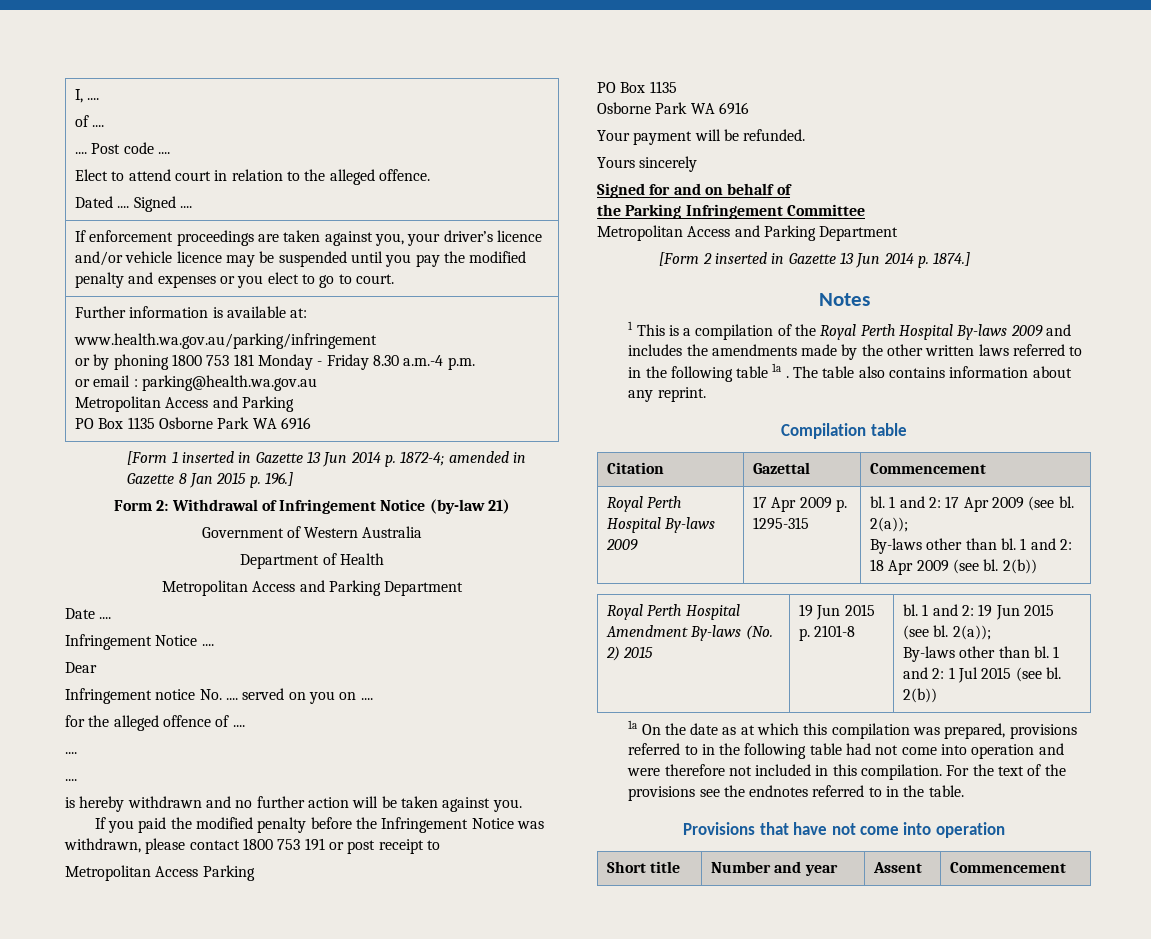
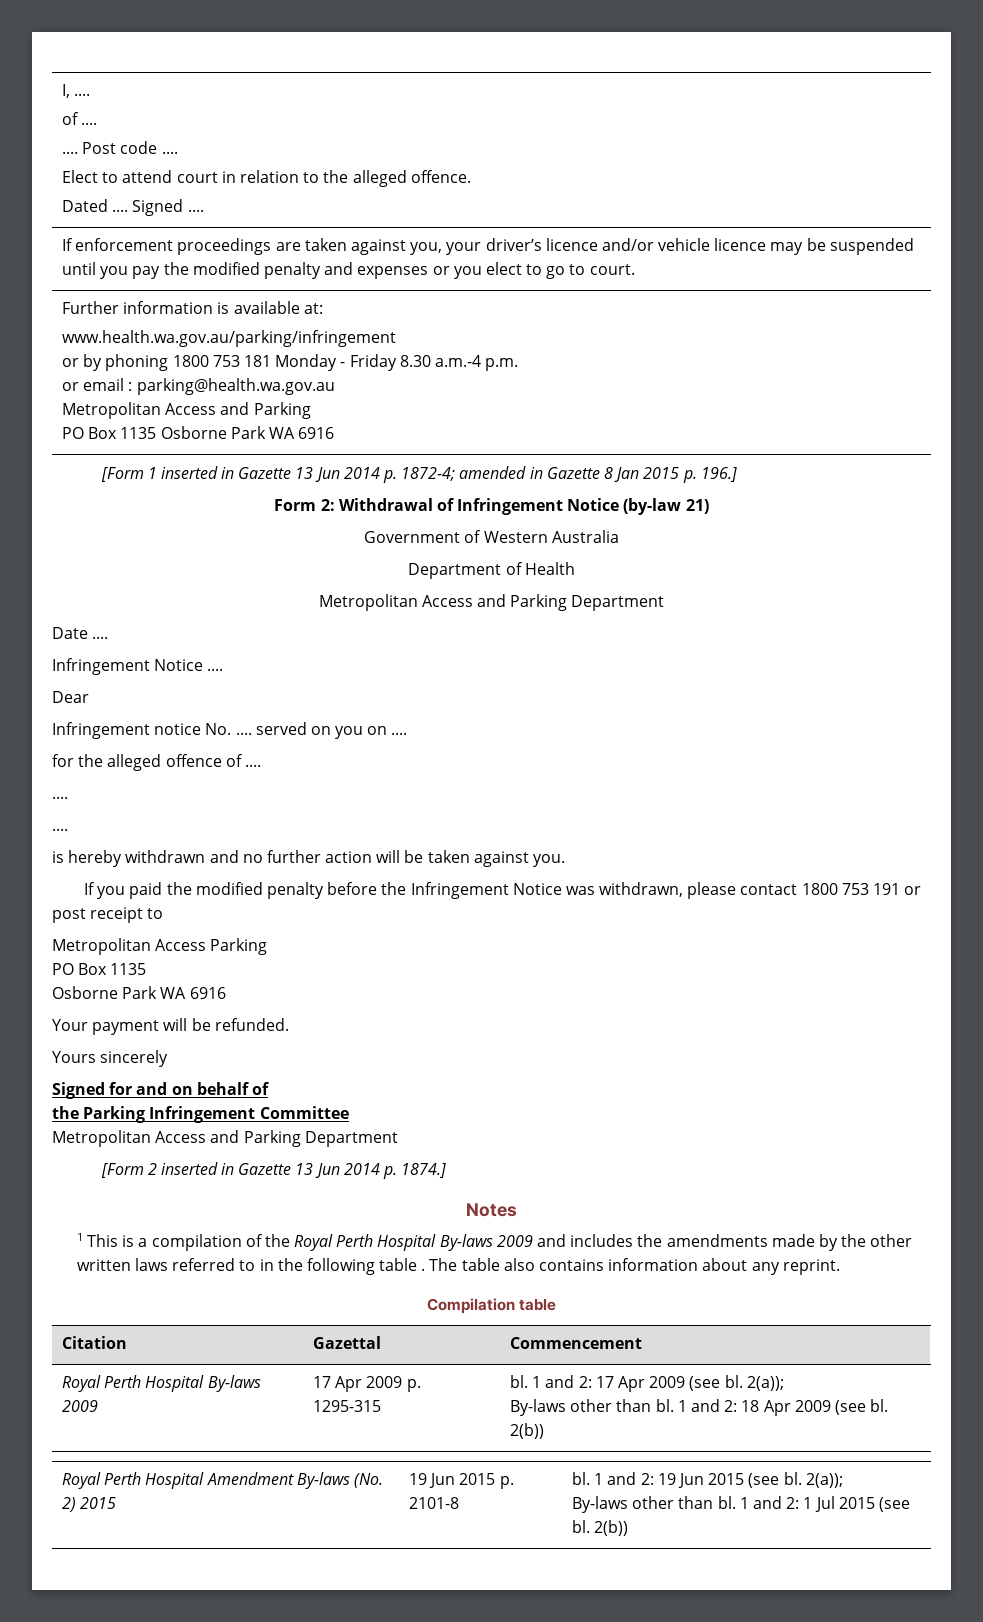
[772,363,782,372] 1a -> (418, 1264) none
[628,720,1077,739] [628,743,1064,759] [627,764,1066,780] [628,785,964,801] [683,822,1005,838] [606,861,681,873] [710,861,838,876] [872,862,922,873] [949,862,1066,873] // 1a On the date as at which this compilation was prepared, provisions referred to in the following table had not come into operation and were therefore not included in this compilation. For the text of the provisions see the endnotes referred to in the table. // Provisions that have not come into operation // Short title | Number and year | Assent | Commencement -> (629, 1528) none

